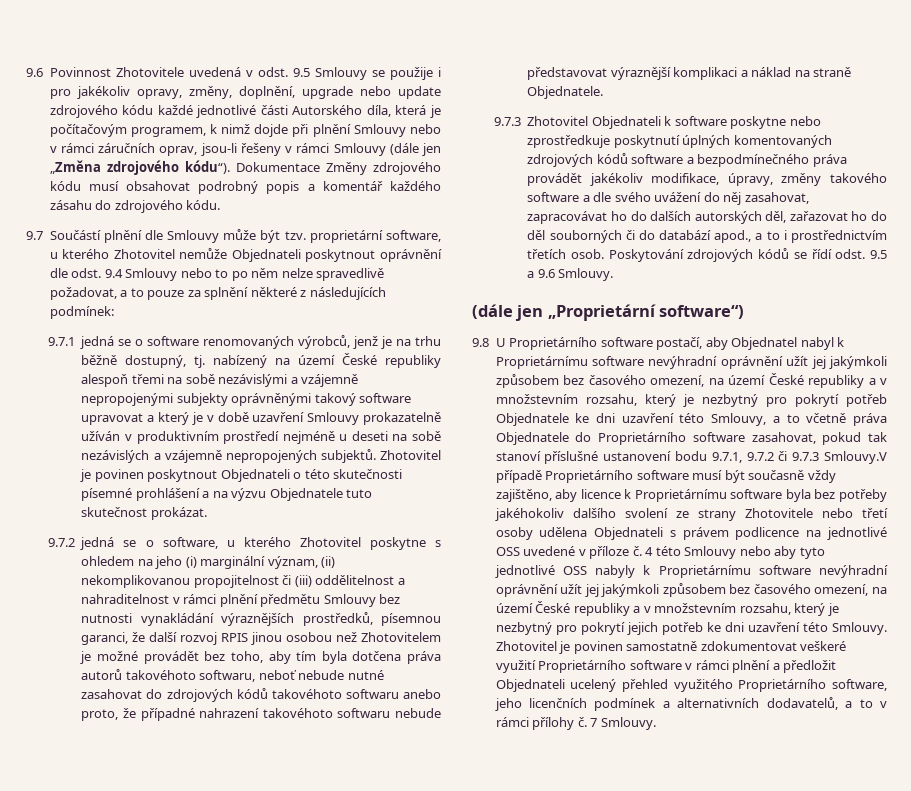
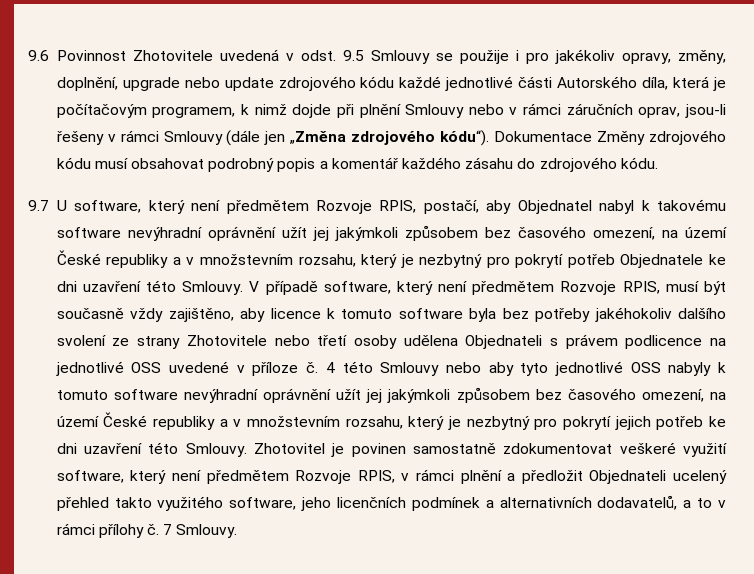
[49,229,441,243] [49,248,442,262] [49,268,385,281] [49,287,386,300] [49,306,114,319] [47,335,441,349] [81,353,441,368] [81,374,359,387] [81,393,412,406] [81,412,442,425] [81,431,442,444] [81,449,441,463] [80,469,403,482] [81,488,373,501] [81,507,207,520] [47,537,442,550] [81,556,336,569] [81,575,405,588] [81,594,401,607] [81,612,441,626] [81,632,442,645] [80,651,441,664] [81,669,384,682] [81,688,441,702] [81,708,441,721] [527,67,852,80] [527,86,604,99] [493,116,821,129] [527,135,832,148] [527,153,847,167] [527,173,887,186] [527,192,809,205] [527,211,888,224] [527,230,887,243] [527,248,888,262] [527,268,614,281] [472,304,745,321] [472,337,653,350] Součástí plnění dle Smlouvy může být tzv. proprietární software, u kterého Zhotovitel nemůže Objednateli poskytnout oprávnění dle odst. 9.4 Smlouvy nebo to po něm nelze spravedlivě požadovat, a to pouze za splnění některé z následujících podmínek: // 9.7.1 jedná se o software renomovaných výrobců, jenž je na trhu běžně dostupný, tj. nabízený na území České republiky alespoň třemi na sobě nezávislými a vzájemně nepropojenými subjekty oprávněnými takový software upravovat a který je v době uzavření Smlouvy prokazatelně užíván v produktivním prostředí nejméně u deseti na sobě nezávislých a vzájemně nepropojených subjektů. Zhotovitel je povinen poskytnout Objednateli o této skutečnosti písemné prohlášení a na výzvu Objednatele tuto skutečnost prokázat. // 9.7.2 jedná se o software, u kterého Zhotovitel poskytne s ohledem na jeho (i) marginální význam, (ii) nekomplikovanou propojitelnost či (iii) oddělitelnost a nahraditelnost v rámci plnění předmětu Smlouvy bez nutnosti vynakládání výraznějších prostředků, písemnou garanci, že další rozvoj RPIS jinou osobou než Zhotovitelem je možné provádět bez toho, aby tím byla dotčena práva autorů takovéhoto softwaru, neboť nebude nutné zasahovat do zdrojových kódů takovéhoto softwaru anebo proto, že případné nahrazení takovéhoto softwaru nebude představovat výraznější komplikaci a náklad na straně Objednatele. // 9.7.3 Zhotovitel Objednateli k software poskytne nebo zprostředkuje poskytnutí úplných komentovaných zdrojových kódů software a bezpodmínečného práva provádět jakékoliv modifikace, úpravy, změny takového software a dle svého uvážení do něj zasahovat, zapracovávat ho do dalších autorských děl, zařazovat ho do děl souborných či do databází apod., a to i prostřednictvím třetích osob. Poskytování zdrojových kódů se řídí odst. 9.5 a 9.6 Smlouvy. // (dále jen „Proprietární software“) // 9.8 U Proprietárního software -> [56,200,417,214] U software, který není předmětem Rozvoje RPIS,
[495,356,588,369] Proprietárnímu -> [657,199,726,211] takovému
[711,413,887,426] [495,432,887,445] [495,451,887,464] [495,470,689,483] Smlouvy, a to včetně práva Objednatele do Proprietárního software zasahovat, pokud tak stanoví příslušné ustanovení bodu 9.7.1, 9.7.2 či 9.7.3 Smlouvy.V případě Proprietárního software -> [182,281,660,295] Smlouvy. V případě software, který není předmětem Rozvoje RPIS,
[634,489,727,502] Proprietárnímu -> [341,309,393,319] tomuto
[658,565,751,578] Proprietárnímu -> [56,390,108,400] tomuto
[538,660,682,673] Proprietárního software -> [56,470,395,484] software, který není předmětem Rozvoje RPIS,
[673,679,827,692] využitého Proprietárního -> [114,496,224,511] takto využitého

